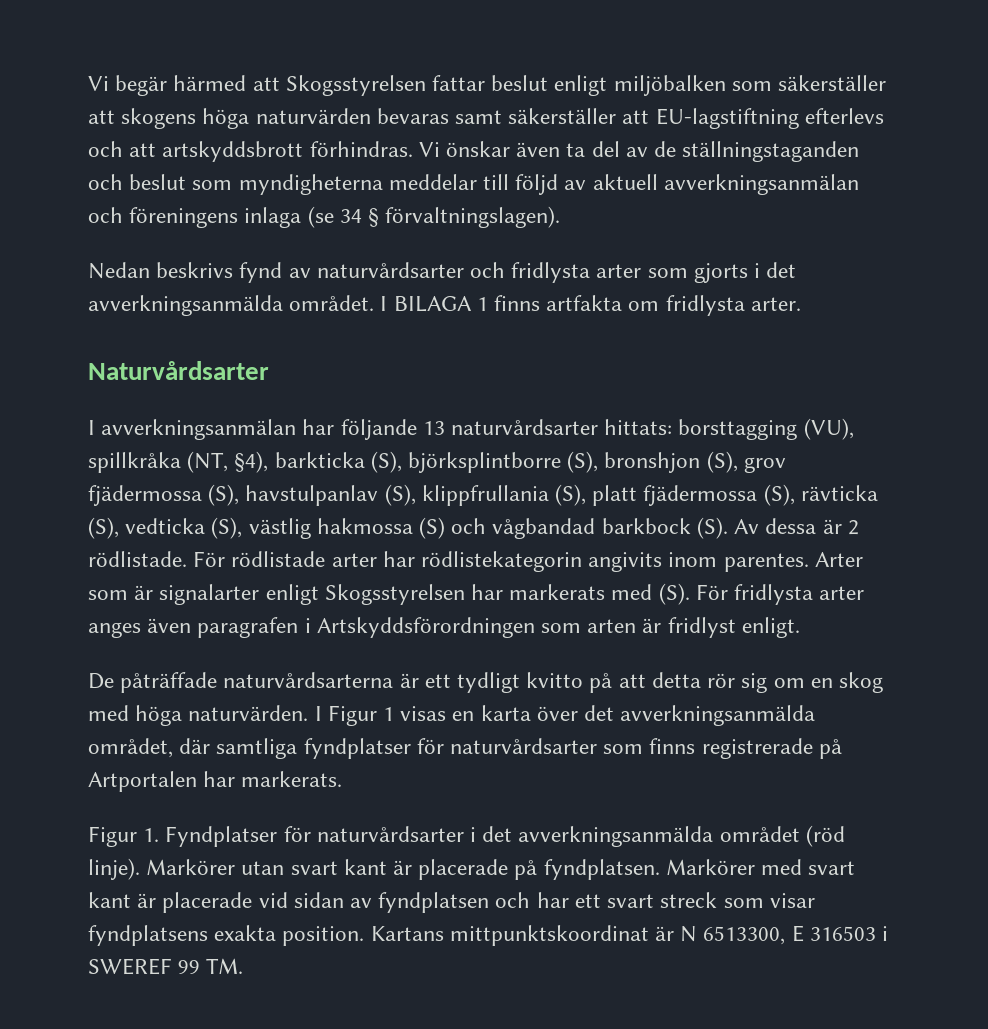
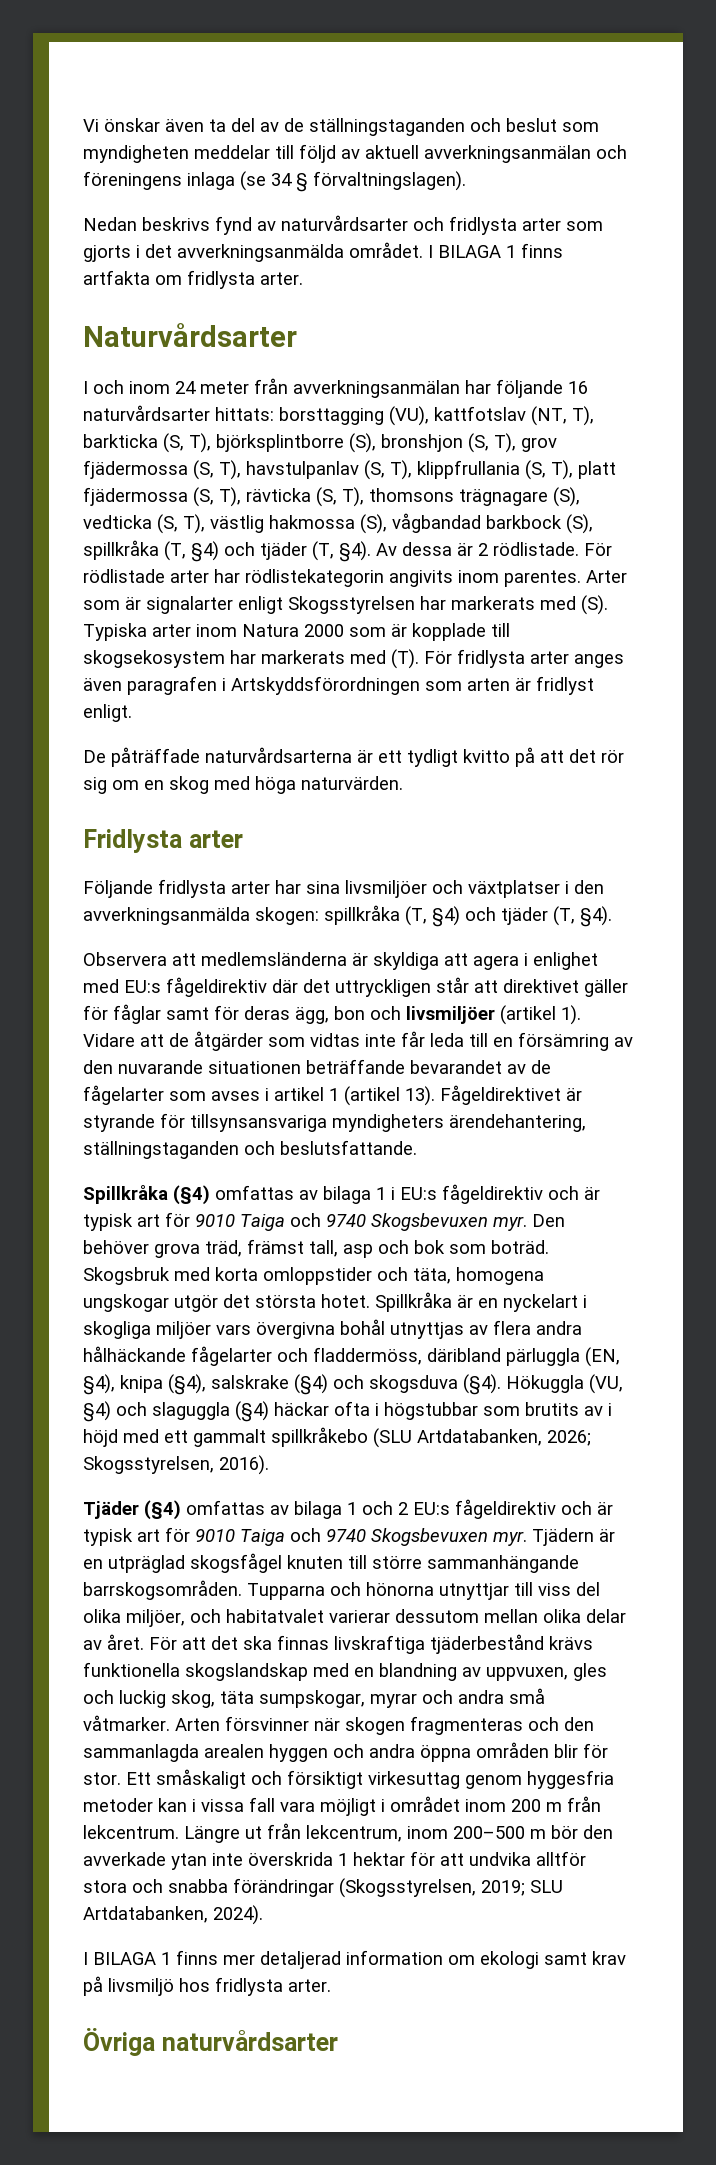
[88,75,887,96] [88,108,884,129] [88,141,440,162] Vi begär härmed att Skogsstyrelsen fattar beslut enligt miljöbalken som säkerställer att skogens höga naturvärden bevaras samt säkerställer att EU-lagstiftning efterlevs och att artskyddsbrott förhindras. Vi -> [83,119,99,132] Vi
[238,174,383,195] myndigheterna -> [83,145,189,163] myndigheten
(95, 427) none -> [93,378,288,394] och inom 24 meter från
[422,421,445,435] 13 -> [568,381,588,394] 16
[88,451,786,473] [88,484,878,506] [88,517,728,539] spillkråka (NT, §4), barkticka (S), björksplintborre (S), bronshjon (S), grov fjädermossa (S), havstulpanlav (S), klippfrullania (S), platt fjädermossa (S), rävticka (S), vedticka (S), västlig hakmossa (S) och vågbandad barkbock (S). -> [434,406,594,426] [83,433,557,453] [83,460,616,480] [83,487,580,507] [83,513,593,534] [83,540,371,562] kattfotslav (NT, T), barkticka (S, T), björksplintborre (S), bronshjon (S, T), grov fjädermossa (S, T), havstulpanlav (S, T), klippfrullania (S, T), platt fjädermossa (S, T), rävticka (S, T), thomsons trägnagare (S), vedticka (S, T), västlig hakmossa (S), vågbandad barkbock (S), spillkråka (T, §4) och tjäder (T, §4).
(690, 594) none -> [83,623,510,641] [83,649,419,669] Typiska arter inom Natura 2000 som är kopplade till skogsekosystem har markerats med (T).
[651,672,701,688] detta -> [569,749,596,763] det
[314,705,816,726] [88,738,842,759] [88,771,343,792] [88,825,845,847] [88,858,856,880] [88,892,815,913] [88,925,889,946] [88,958,244,975] I Figur 1 visas en karta över det avverkningsanmälda området, där samtliga fyndplatser för naturvårdsarter som finns registrerade på Artportalen har markerats. // Figur 1. Fyndplatser för naturvårdsarter i det avverkningsanmälda området (röd linje). Markörer utan svart kant är placerade på fyndplatsen. Markörer med svart kant är placerade vid sidan av fyndplatsen och har ett svart streck som visar fyndplatsens exakta position. Kartans mittpunktskoordinat är N 6513300, E 316503 i SWEREF 99 TM. -> [83,829,243,853] [83,879,604,898] [83,905,612,927] [83,952,598,970] [83,977,628,997] [83,1004,581,1025] [83,1031,633,1051] [83,1059,551,1074] [83,1085,582,1106] [83,1113,586,1132] [83,1140,417,1159] [83,1184,600,1205] [83,1212,565,1231] [83,1239,549,1258] [83,1267,544,1285] [83,1292,587,1312] [83,1319,582,1339] [83,1346,620,1367] [83,1374,623,1395] [83,1401,612,1422] [83,1427,591,1448] [83,1455,269,1475] [83,1499,613,1520] [83,1527,615,1546] [83,1553,579,1573] [83,1580,600,1600] [83,1609,626,1627] [83,1634,593,1654] [83,1662,607,1681] [83,1688,545,1708] [83,1715,594,1735] [83,1742,608,1762] [83,1769,614,1789] [83,1796,601,1816] [83,1823,613,1843] [83,1851,586,1870] [83,1878,563,1898] [83,1905,263,1925] [83,1950,626,1969] [83,1976,331,1996] [83,2028,338,2056] // Fridlysta arter // Följande fridlysta arter har sina livsmiljöer och växtplatser i den avverkningsanmälda skogen: spillkråka (T, §4) och tjäder (T, §4). // Observera att medlemsländerna är skyldiga att agera i enlighet med EU:s fågeldirektiv där det uttryckligen står att direktivet gäller för fåglar samt för deras ägg, bon och livsmiljöer (artikel 1). Vidare att de åtgärder som vidtas inte får leda till en försämring av den nuvarande situationen beträffande bevarandet av de fågelarter som avses i artikel 1 (artikel 13). Fågeldirektivet är styrande för tillsynsansvariga myndigheters ärendehantering, ställningstaganden och beslutsfattande. // Spillkråka (§4) omfattas av bilaga 1 i EU:s fågeldirektiv och är typisk art för 9010 Taiga och 9740 Skogsbevuxen myr. Den behöver grova träd, främst tall, asp och bok som boträd. Skogsbruk med korta omloppstider och täta, homogena ungskogar utgör det största hotet. Spillkråka är en nyckelart i skogliga miljöer vars övergivna bohål utnyttjas av flera andra hålhäckande fågelarter och fladdermöss, däribland pärluggla (EN, §4), knipa (§4), salskrake (§4) och skogsduva (§4). Hökuggla (VU, §4) och slaguggla (§4) häckar ofta i högstubbar som brutits av i höjd med ett gammalt spillkråkebo (SLU Artdatabanken, 2026; Skogsstyrelsen, 2016). // Tjäder (§4) omfattas av bilaga 1 och 2 EU:s fågeldirektiv och är typisk art för 9010 Taiga och 9740 Skogsbevuxen myr. Tjädern är en utpräglad skogsfågel knuten till större sammanhängande barrskogsområden. Tupparna och hönorna utnyttjar till viss del olika miljöer, och habitatvalet varierar dessutom mellan olika delar av året. För att det ska finnas livskraftiga tjäderbestånd krävs funktionella skogslandskap med en blandning av uppvuxen, gles och luckig skog, täta sumpskogar, myrar och andra små våtmarker. Arten försvinner när skogen fragmenteras och den sammanlagda arealen hyggen och andra öppna områden blir för stor. Ett småskaligt och försiktigt virkesuttag genom hyggesfria metoder kan i vissa fall vara möjligt i området inom 200 m från lekcentrum. Längre ut från lekcentrum, inom 200–500 m bör den avverkade ytan inte överskrida 1 hektar för att undvika alltför stora och snabba förändringar (Skogsstyrelsen, 2019; SLU Artdatabanken, 2024). // I BILAGA 1 finns mer detaljerad information om ekologi samt krav på livsmiljö hos fridlysta arter. // Övriga naturvårdsarter

